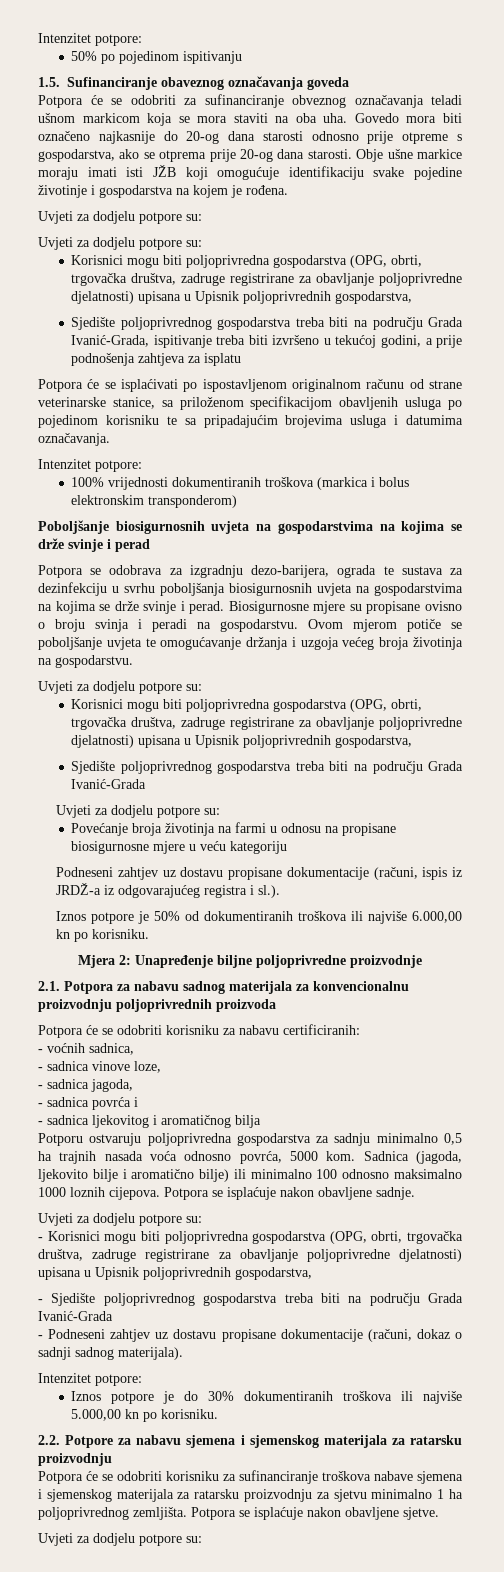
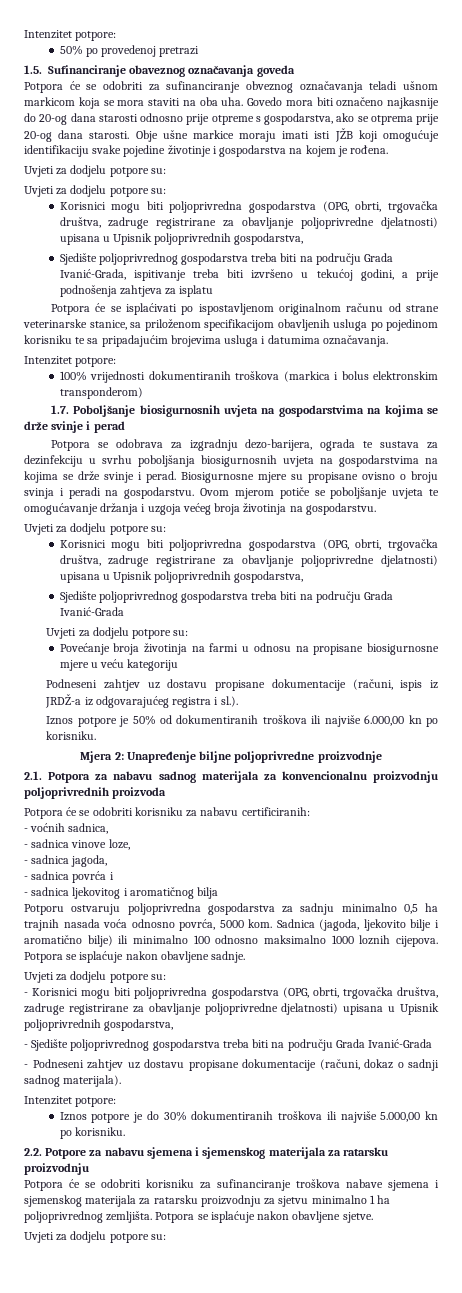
[119,51,243,64] pojedinom ispitivanju -> [101,45,200,57] provedenoj pretrazi
(238, 501) none -> [50,405,69,414] 1.7.

